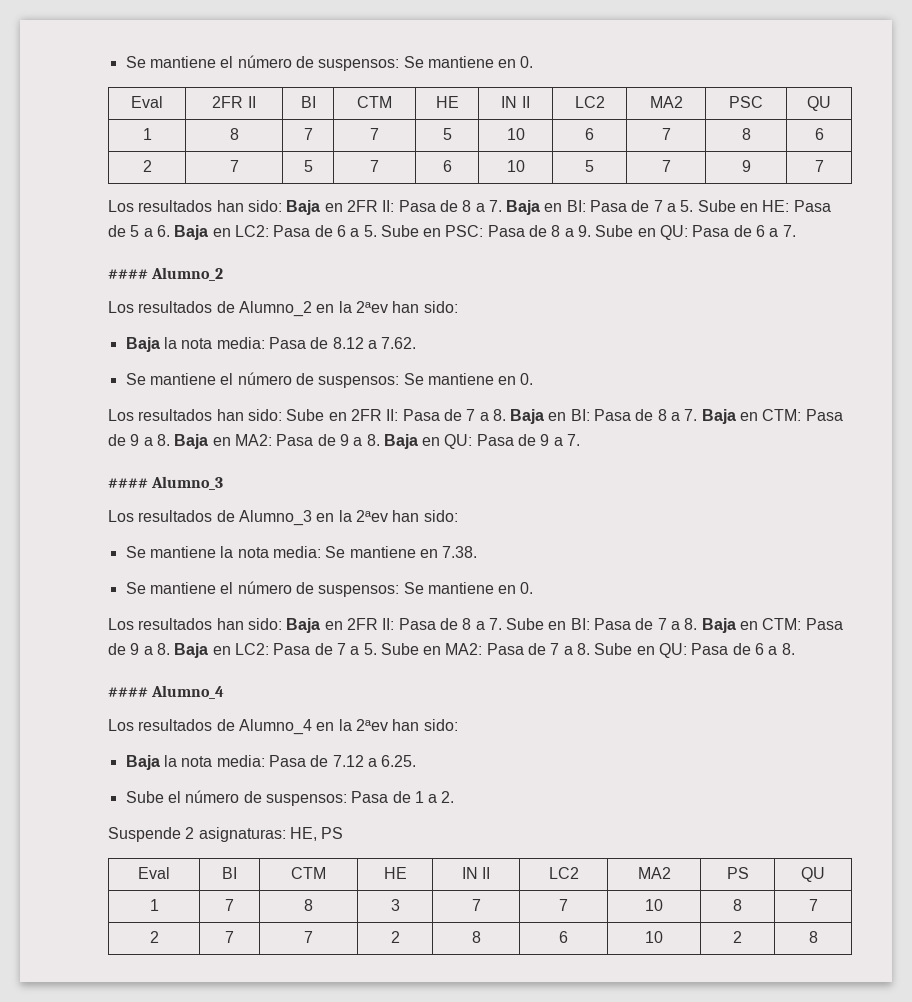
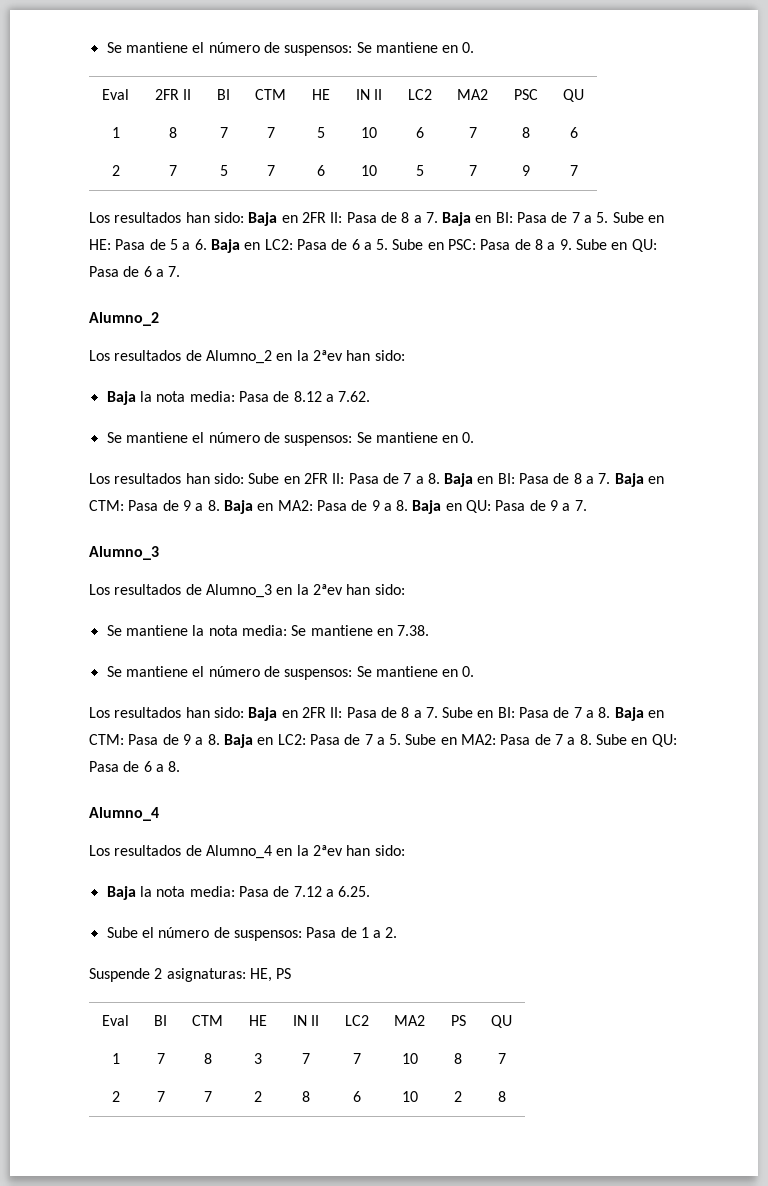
[108,269,148,279] #### -> (181, 271) none
[108,478,148,488] #### -> (587, 505) none
[108,687,148,697] #### -> (181, 766) none

